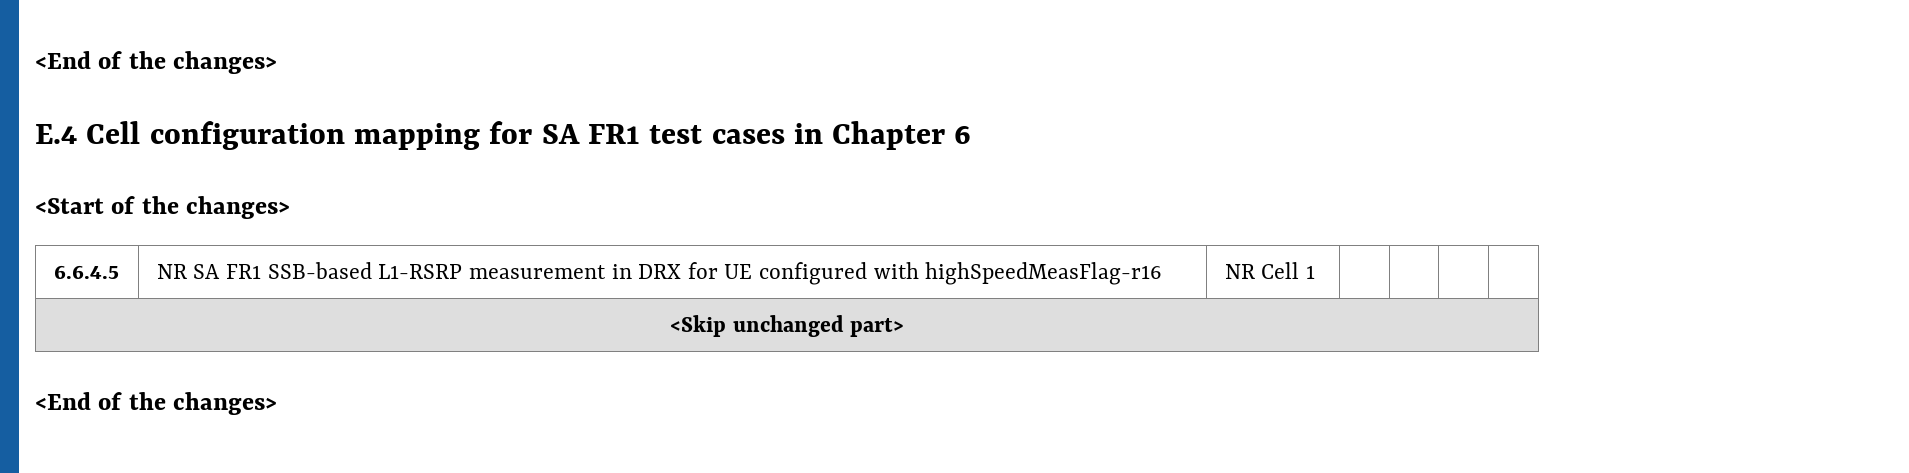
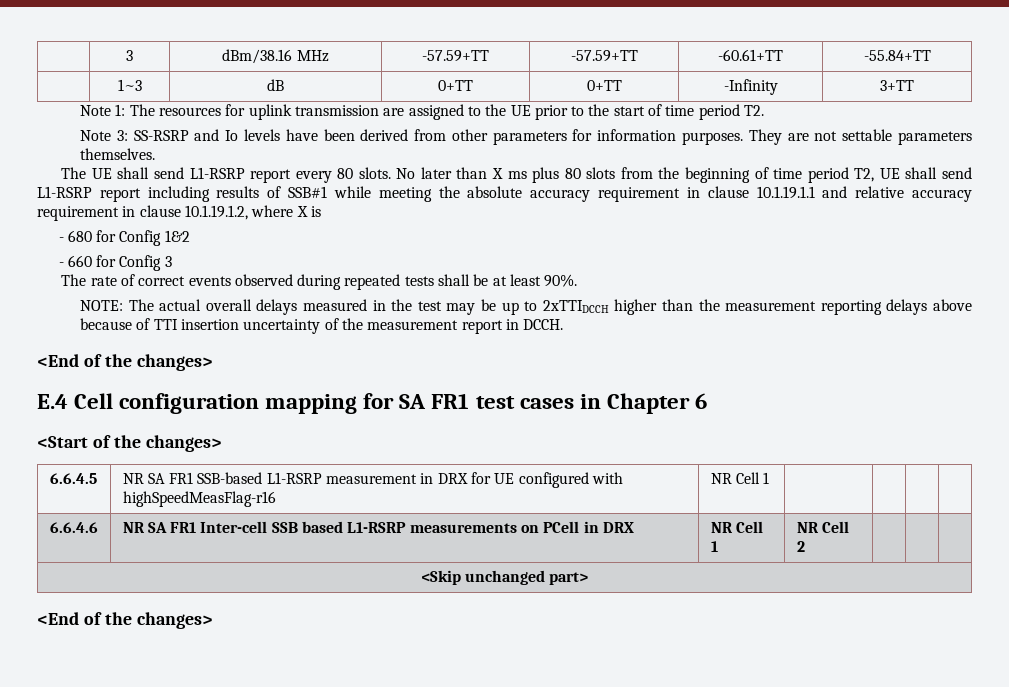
(35, 60) none -> [126,50,133,61] [222,49,329,64] [422,50,489,62] [570,50,638,62] [718,49,783,61] [863,50,931,61] [117,79,142,91] [267,79,284,91] [438,80,473,91] [586,80,622,91] [723,79,778,95] [880,80,914,91] [80,104,765,120] [80,129,972,145] [80,148,156,160] [61,167,972,183] [37,186,973,202] [37,205,321,221] [58,230,190,246] [58,255,172,271] [61,274,578,290] [80,299,972,315] [80,318,564,334] | 3 | dBm/38.16 MHz | -57.59+TT | -57.59+TT | -60.61+TT | -55.84+TT // | 1~3 | dB | 0+TT | 0+TT | -Infinity | 3+TT // Note 1: The resources for uplink transmission are assigned to the UE prior to the start of time period T2. // Note 3: SS-RSRP and Io levels have been derived from other parameters for information purposes. They are not settable parameters themselves. // The UE shall send L1-RSRP report every 80 slots. No later than X ms plus 80 slots from the beginning of time period T2, UE shall send L1-RSRP report including results of SSB#1 while meeting the absolute accuracy requirement in clause 10.1.19.1.1 and relative accuracy requirement in clause 10.1.19.1.2, where X is // - 680 for Config 1&2 // - 660 for Config 3 // The rate of correct events observed during repeated tests shall be at least 90%. // NOTE: The actual overall delays measured in the test may be up to 2xTTIDCCH higher than the measurement reporting delays above because of TTI insertion uncertainty of the measurement report in DCCH. //
(1316, 272) none -> [49,522,98,533] [122,521,635,533] [710,521,763,533] [710,541,718,552] [796,521,849,533] [796,541,805,552] // 6.6.4.6 | NR SA FR1 Inter-cell SSB based L1-RSRP measurements on PCell in DRX | NR Cell 1 | NR Cell 2 | | |

